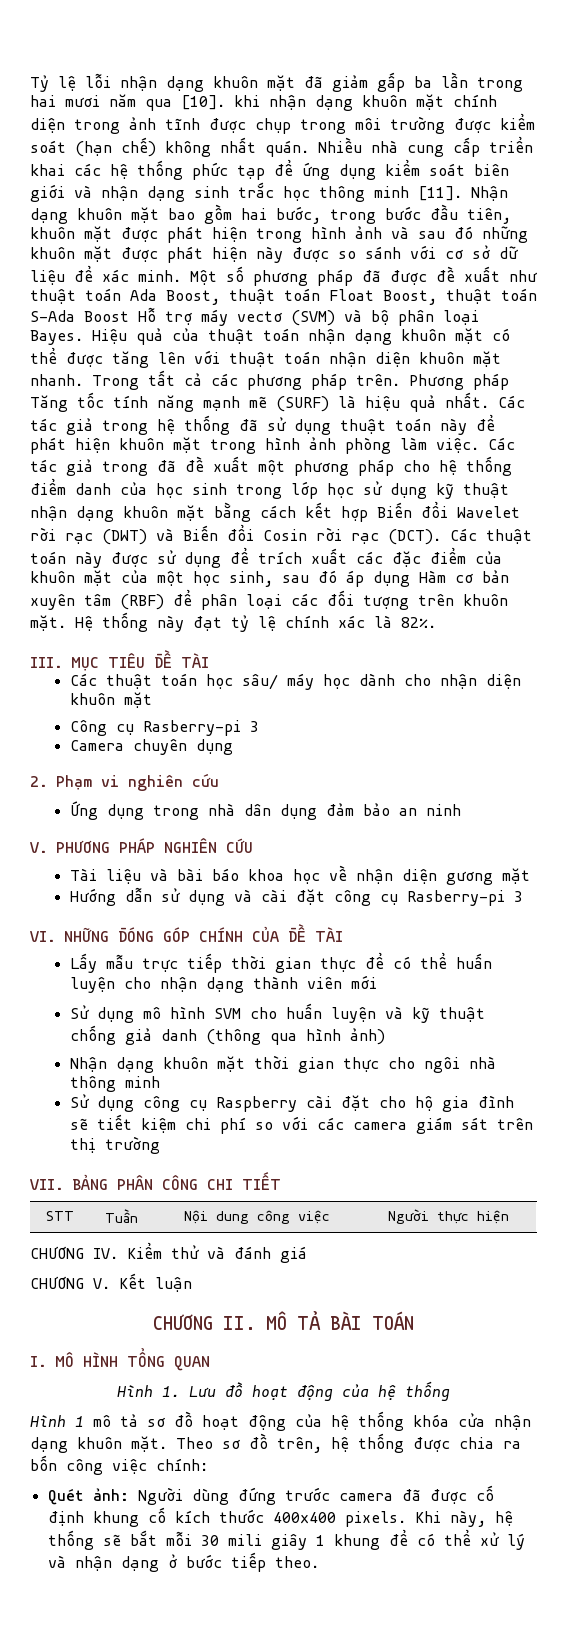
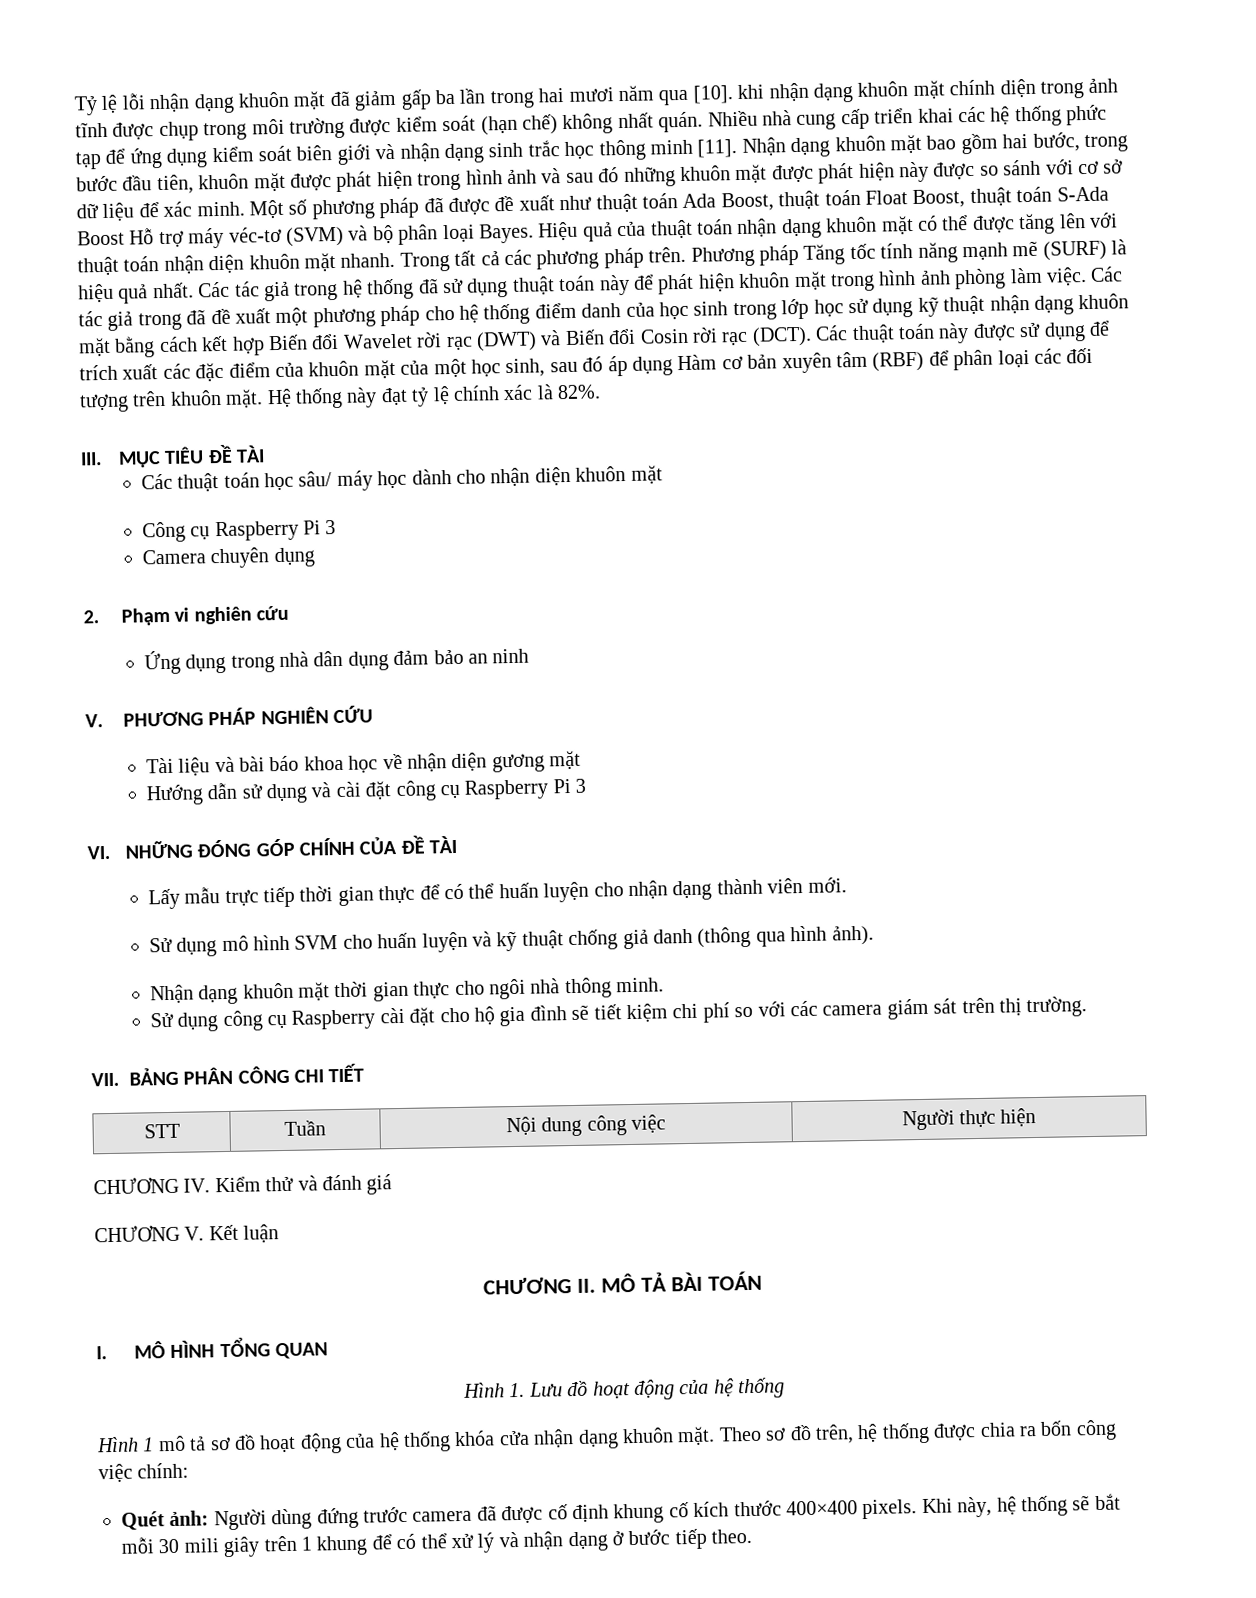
[237,311,283,322] vectơ -> [228,226,282,243] véc-tơ
[142,720,241,736] Rasberry-pi -> [214,520,322,542] Raspberry Pi
[406,890,505,906] Rasberry-pi -> [464,778,571,800] Raspberry Pi
[350,975,377,989] mới -> [807,877,847,893] mới.
[349,1028,385,1045] ảnh) -> [831,925,874,946] ảnh).
[124,1076,160,1088] minh -> [616,977,665,993] minh.
[104,1136,160,1154] trường -> [1026,996,1088,1018] trường.
(307, 1542) none -> [263,1535,297,1552] trên

